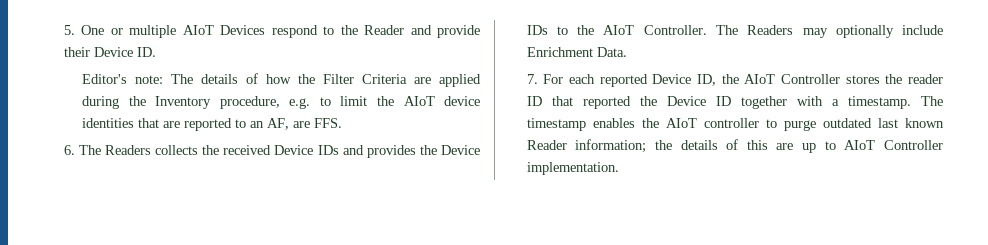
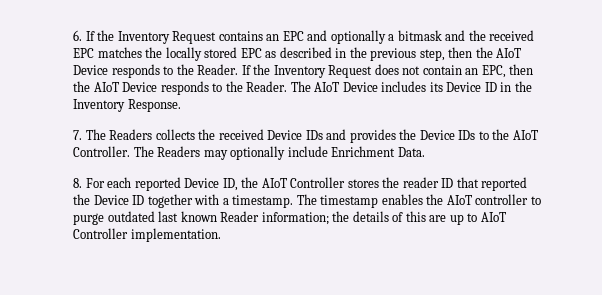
[63,25,480,38] [63,47,156,57] [82,73,482,87] [82,96,481,109] [82,118,343,131] [63,145,75,155] 5. One or multiple AIoT Devices respond to the Reader and provide their Device ID. // Editor's note: The details of how the Filter Criteria are applied during the Inventory procedure, e.g. to limit the AIoT device identities that are reported to an AF, are FFS. // 6. -> [73,30,535,44] [73,47,522,61] [73,64,534,78] [73,81,532,95] [73,99,181,112] [73,130,83,140] 6. If the Inventory Request contains an EPC and optionally a bitmask and the received EPC matches the locally stored EPC as described in the previous step, then the AIoT Device responds to the Reader. If the Inventory Request does not contain an EPC, then the AIoT Device responds to the Reader. The AIoT Device includes its Device ID in the Inventory Response. // 7.
[526,74,538,84] 7. -> [73,178,83,188] 8.

